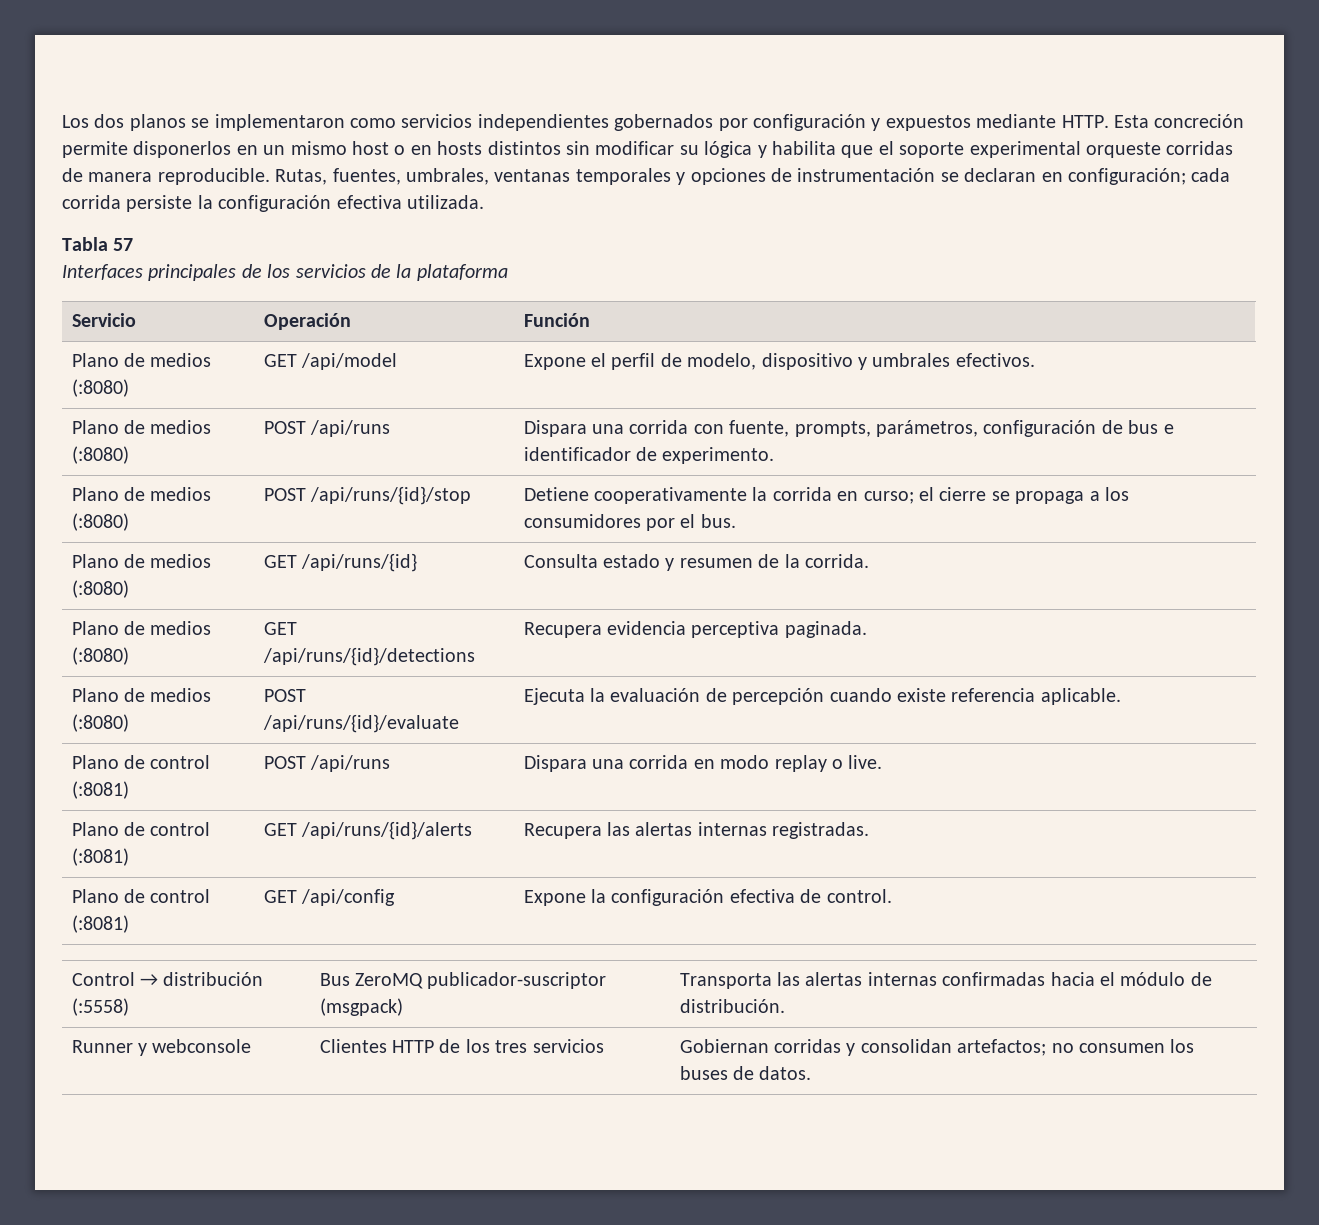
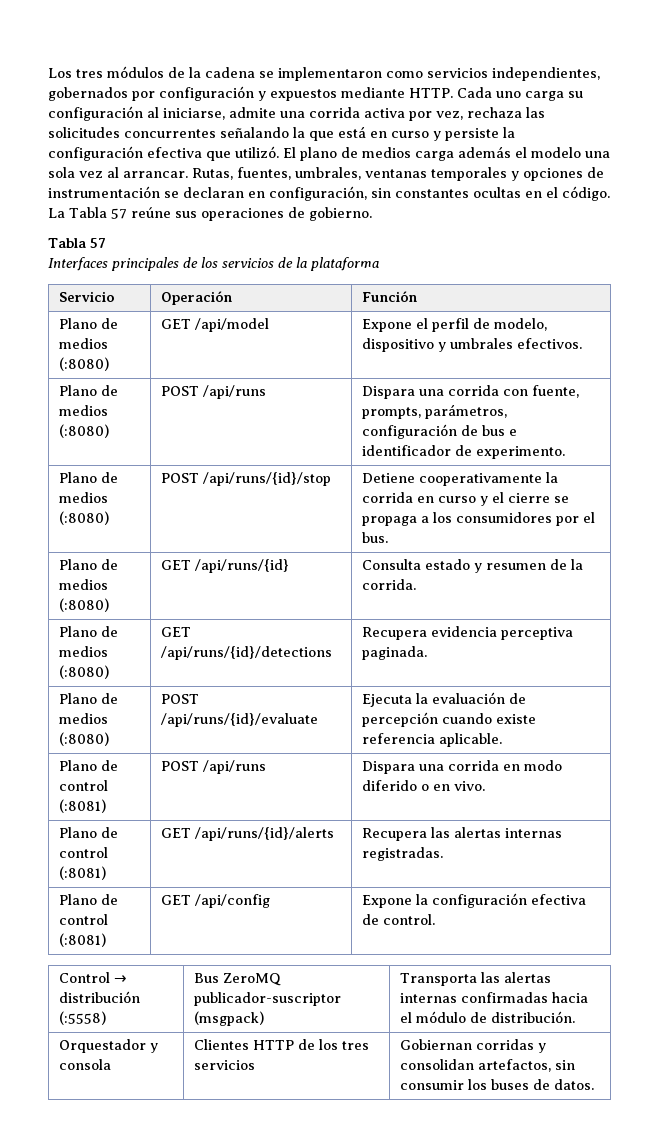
[94,114,186,131] dos planos -> [76,66,255,78] tres módulos de la cadena
[477,114,609,131] independientes -> [492,67,600,81] independientes,
[1114,114,1245,128] [62,141,1234,158] [62,168,270,185] Esta concreción permite disponerlos en un mismo host o en hosts distintos sin modificar su lógica y habilita que el soporte experimental orqueste corridas de manera reproducible. -> [456,87,583,101] [48,106,545,121] [48,126,515,141] [48,146,610,161] [48,167,188,178] Cada uno carga su configuración al iniciarse, admite una corrida activa por vez, rechaza las solicitudes concurrentes señalando la que está en curso y persiste la configuración efectiva que utilizó. El plano de medios carga además el modelo una sola vez al arrancar.
[1067,168,1231,185] [62,195,484,212] configuración; cada corrida persiste la configuración efectiva utilizada. -> [269,186,610,201] [48,207,372,221] configuración, sin constantes ocultas en el código. La Tabla 57 reúne sus operaciones de gobierno.
[863,491,914,504] curso; -> [438,496,489,506] curso y
[774,755,883,772] replay o live. -> [362,780,486,791] diferido o en vivo.
[71,1039,252,1056] Runner y webconsole -> [59,1039,159,1053] [59,1059,112,1070] Orquestador y consola
[957,1039,1166,1056] artefactos; no consumen -> [478,1059,576,1072] [400,1080,465,1090] artefactos, sin consumir

